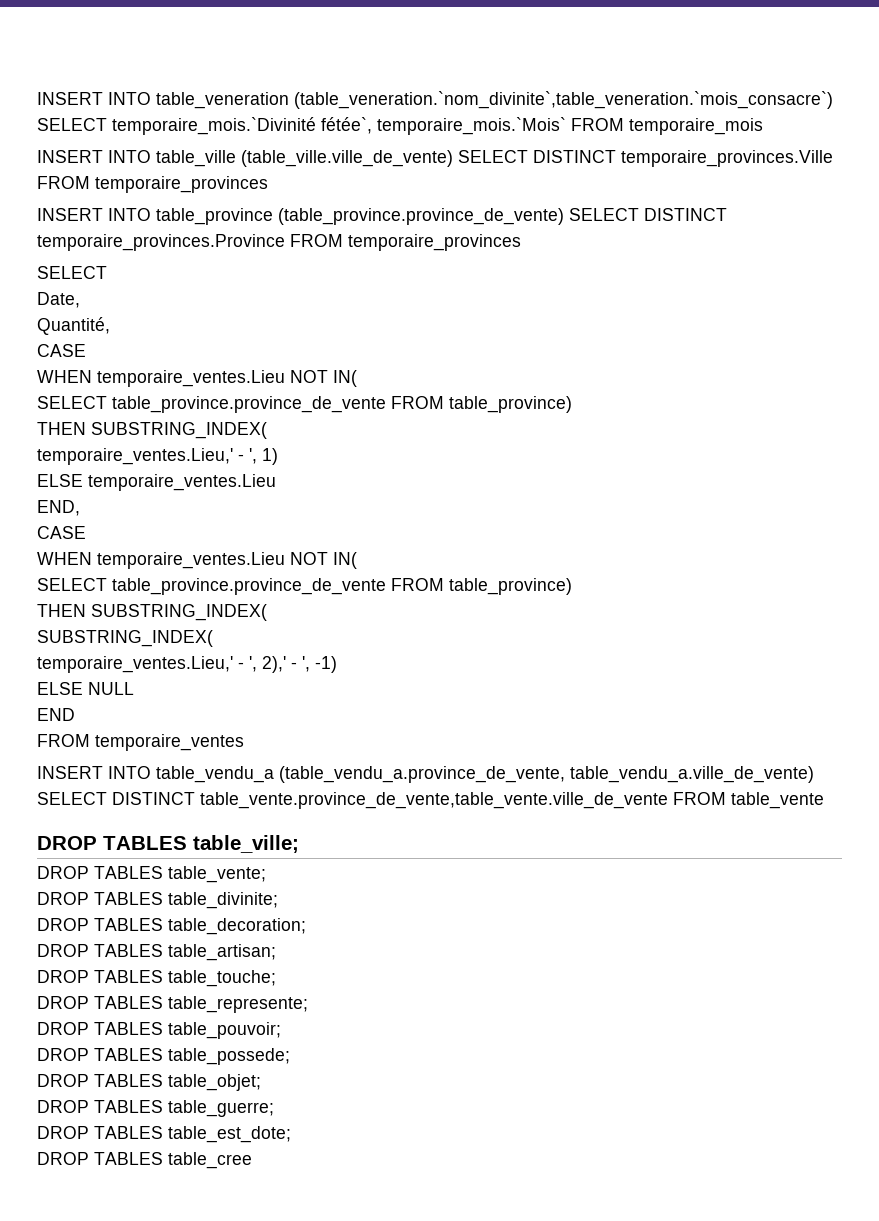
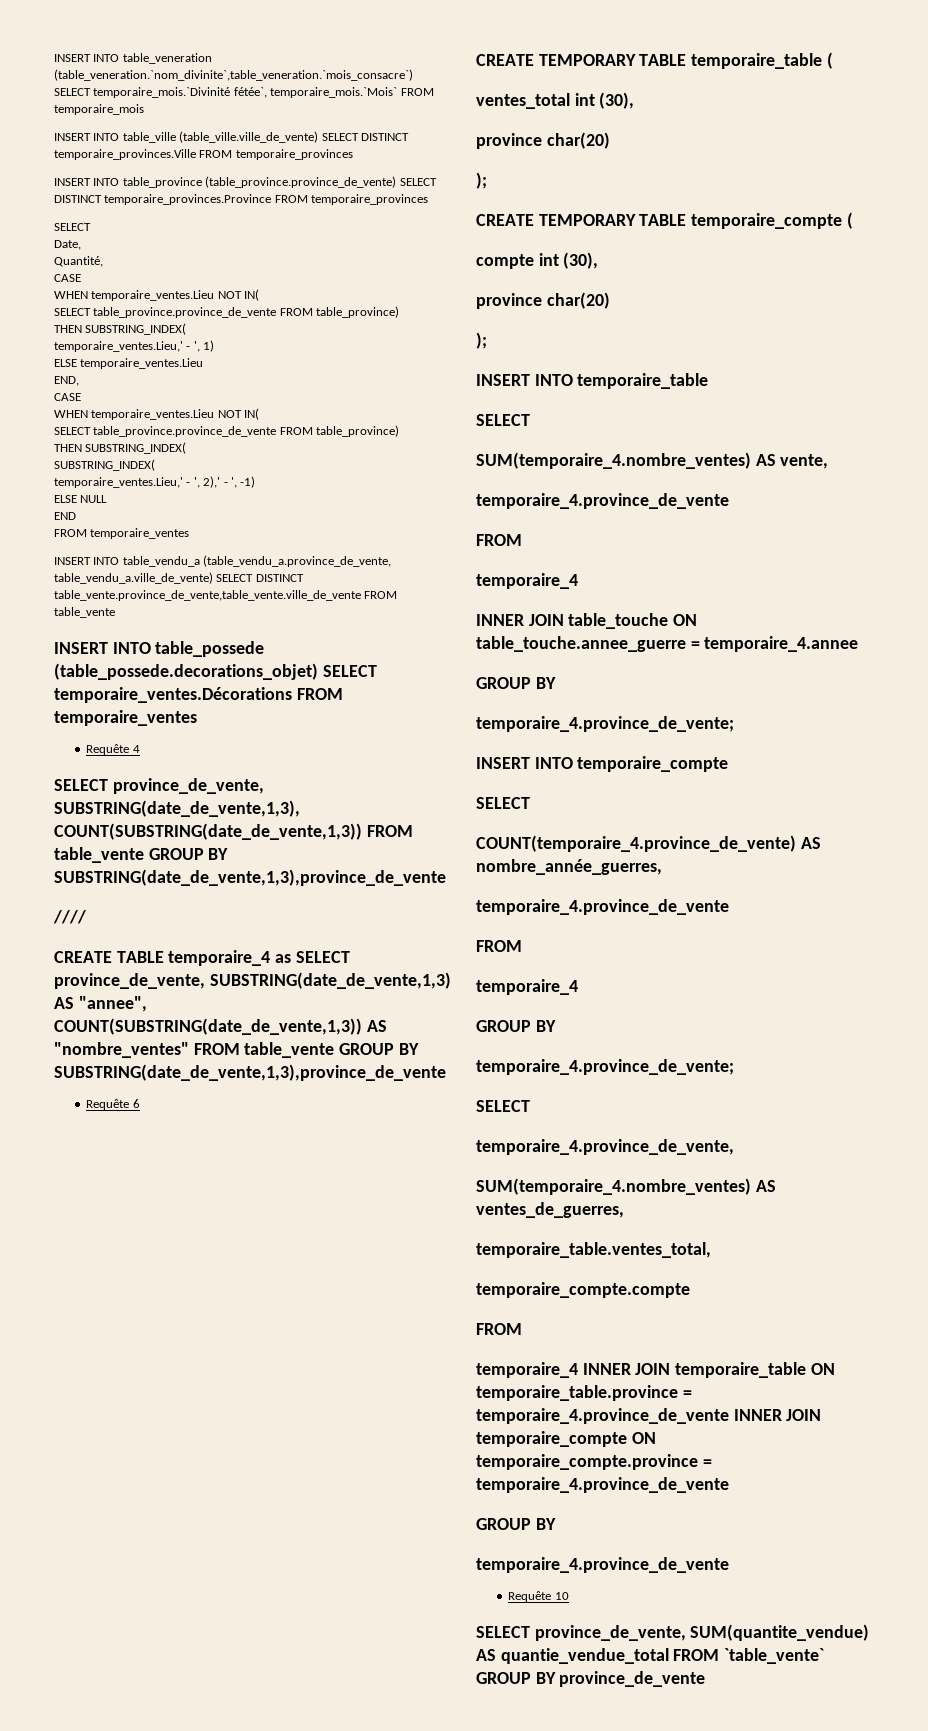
[37,835,299,853] [37,866,266,883] [37,892,278,909] [37,918,306,935] [37,944,276,961] [37,970,276,987] [37,996,308,1013] [37,1022,281,1039] [37,1048,290,1065] [37,1074,261,1091] [37,1100,274,1117] [37,1126,291,1143] [37,1152,252,1169] DROP TABLES table_ville; // DROP TABLES table_vente; // DROP TABLES table_divinite; // DROP TABLES table_decoration; // DROP TABLES table_artisan; // DROP TABLES table_touche; // DROP TABLES table_represente; // DROP TABLES table_pouvoir; // DROP TABLES table_possede; // DROP TABLES table_objet; // DROP TABLES table_guerre; // DROP TABLES table_est_dote; // DROP TABLES table_cree -> [54,641,265,657] [54,663,377,680] [54,687,343,703] [54,710,197,726] [86,744,140,755] [54,778,264,794] [54,800,300,817] [54,823,413,840] [54,847,229,863] [54,869,446,886] [53,910,86,924] [54,950,350,966] [54,972,451,989] [54,996,147,1012] [54,1018,387,1035] [54,1042,419,1058] [54,1064,446,1081] [86,1099,140,1110] [476,52,833,69] [476,92,635,109] [476,132,610,149] [476,172,487,189] [476,212,853,229] [476,252,599,269] [476,292,610,309] [476,332,487,349] [476,373,709,389] [476,414,530,426] [476,452,829,469] [476,493,729,509] [476,534,522,546] [476,573,578,589] [476,613,698,629] [476,636,859,652] [476,677,556,689] [476,716,734,732] [476,756,729,772] [476,797,530,809] [476,835,821,852] [476,859,662,875] [476,899,729,915] [476,940,522,952] [476,979,578,995] [476,1020,556,1032] [476,1059,734,1075] [476,1100,530,1112] [476,1139,734,1155] [476,1178,776,1195] [476,1202,624,1218] [476,1242,711,1258] [476,1282,690,1298] [476,1323,522,1335] [476,1362,835,1378] [476,1385,692,1401] [476,1408,822,1424] [476,1431,656,1447] [476,1454,712,1470] [476,1477,729,1493] [476,1518,556,1530] [476,1557,729,1573] [508,1591,569,1602] [476,1624,870,1641] [476,1648,825,1664] [476,1671,706,1687] INSERT INTO table_possede (table_possede.decorations_objet) SELECT temporaire_ventes.Décorations FROM temporaire_ventes // Requête 4 // SELECT province_de_vente, SUBSTRING(date_de_vente,1,3), COUNT(SUBSTRING(date_de_vente,1,3)) FROM table_vente GROUP BY SUBSTRING(date_de_vente,1,3),province_de_vente // //// // CREATE TABLE temporaire_4 as SELECT province_de_vente, SUBSTRING(date_de_vente,1,3) AS "annee", COUNT(SUBSTRING(date_de_vente,1,3)) AS "nombre_ventes" FROM table_vente GROUP BY SUBSTRING(date_de_vente,1,3),province_de_vente // Requête 6 // CREATE TEMPORARY TABLE temporaire_table ( // ventes_total int (30), // province char(20) // ); // CREATE TEMPORARY TABLE temporaire_compte ( // compte int (30), // province char(20) // ); // INSERT INTO temporaire_table // SELECT // SUM(temporaire_4.nombre_ventes) AS vente, // temporaire_4.province_de_vente // FROM // temporaire_4 // INNER JOIN table_touche ON table_touche.annee_guerre = temporaire_4.annee // GROUP BY // temporaire_4.province_de_vente; // INSERT INTO temporaire_compte // SELECT // COUNT(temporaire_4.province_de_vente) AS nombre_année_guerres, // temporaire_4.province_de_vente // FROM // temporaire_4 // GROUP BY // temporaire_4.province_de_vente; // SELECT // temporaire_4.province_de_vente, // SUM(temporaire_4.nombre_ventes) AS ventes_de_guerres, // temporaire_table.ventes_total, // temporaire_compte.compte // FROM // temporaire_4 INNER JOIN temporaire_table ON temporaire_table.province = temporaire_4.province_de_vente INNER JOIN temporaire_compte ON temporaire_compte.province = temporaire_4.province_de_vente // GROUP BY // temporaire_4.province_de_vente // Requête 10 // SELECT province_de_vente, SUM(quantite_vendue) AS quantie_vendue_total FROM `table_vente` GROUP BY province_de_vente

